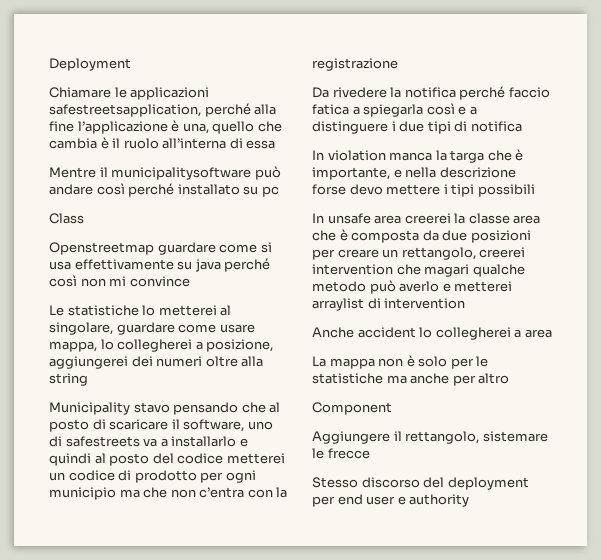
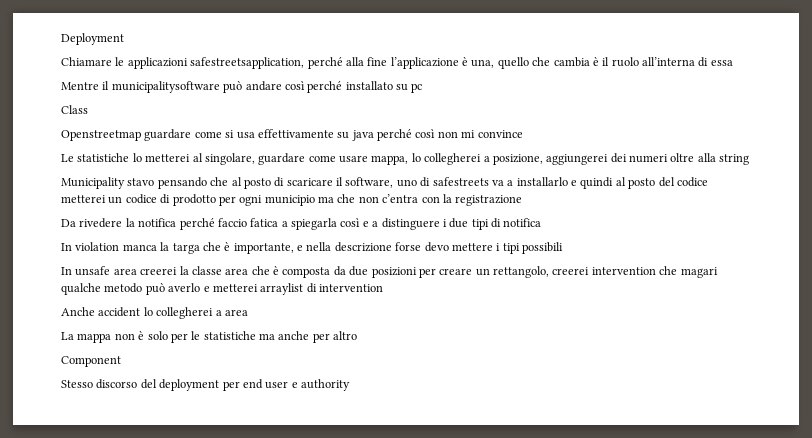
[312,431,548,444] [312,448,370,459] // Aggiungere il rettangolo, sistemare le frecce -> (121, 361) none

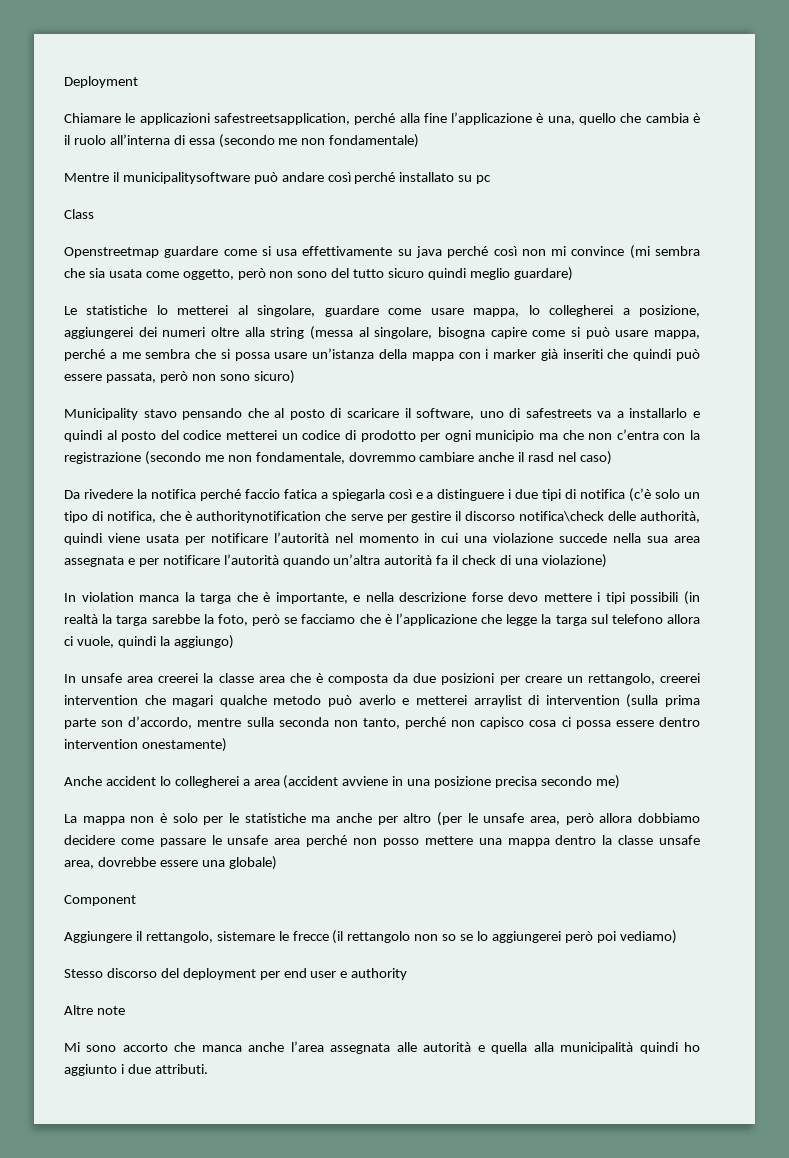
(733, 63) none -> [218,134,420,148] (secondo me non fondamentale)
(523, 134) none -> [629,245,700,259] [64,267,573,281] (mi sembra che sia usata come oggetto, però non sono del tutto sicuro quindi meglio guardare)
(750, 159) none -> [310,326,700,340] [64,348,700,361] [64,370,295,384] (messa al singolare, bisogna capire come si può usare mappa, perché a me sembra che si possa usare un’istanza della mappa con i marker già inseriti che quindi può essere passata, però non sono sicuro)
(523, 200) none -> [144,451,613,465] (secondo me non fondamentale, dovremmo cambiare anche il rasd nel caso)
(542, 222) none -> [629,488,700,502] [64,511,700,523] [64,532,700,545] [64,554,607,568] (c’è solo un tipo di notifica, che è authoritynotification che serve per gestire il discorso notifica\check delle authorità, quindi viene usata per notificare l’autorità nel momento in cui una violazione succede nella sua area assegnata e per notificare l’autorità quando un’altra autorità fa il check di una violazione)
(563, 248) none -> [684,591,701,605] [64,613,700,626] [64,635,234,649] (in realtà la targa sarebbe la foto, però se facciamo che è l’applicazione che legge la targa sul telefono allora ci vuole, quindi la aggiungo)
(383, 288) none -> [626,694,701,708] [64,716,700,729] [64,738,227,752] (sulla prima parte son d’accordo, mentre sulla seconda non tanto, perché non capisco cosa ci possa essere dentro intervention onestamente)
(248, 312) none -> [283,775,620,789] (accident avviene in una posizione precisa secondo me)
[61,356,121,367] // Component -> [437,812,700,826] [64,835,701,847] [64,856,277,870] [64,895,136,906] [64,930,677,944] (per le unsafe area, però allora dobbiamo decidere come passare le unsafe area perché non posso mettere una mappa dentro la classe unsafe area, dovrebbe essere una globale) // Component // Aggiungere il rettangolo, sistemare le frecce (il rettangolo non so se lo aggiungerei però poi vediamo)
(350, 385) none -> [64,1005,125,1015] [64,1041,700,1054] [64,1064,208,1076] // Altre note // Mi sono accorto che manca anche l’area assegnata alle autorità e quella alla municipalità quindi ho aggiunto i due attributi.

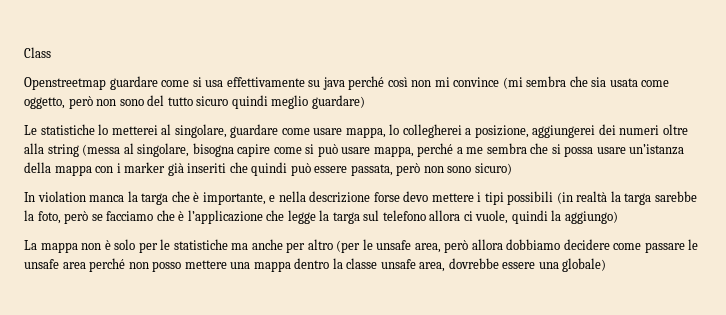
[64,76,138,88] [64,112,700,125] [64,134,420,148] [64,172,492,184] Deployment // Chiamare le applicazioni safestreetsapplication, perché alla fine l’applicazione è una, quello che cambia è il ruolo all’interna di essa (secondo me non fondamentale) // Mentre il municipalitysoftware può andare così perché installato su pc // -> (24, 52) none
[64,408,700,420] [64,429,700,442] [64,451,613,465] [64,488,700,502] [64,511,700,523] [64,532,700,545] [64,554,607,568] // Municipality stavo pensando che al posto di scaricare il software, uno di safestreets va a installarlo e quindi al posto del codice metterei un codice di prodotto per ogni municipio ma che non c’entra con la registrazione (secondo me non fondamentale, dovremmo cambiare anche il rasd nel caso) // Da rivedere la notifica perché faccio fatica a spiegarla così e a distinguere i due tipi di notifica (c’è solo un tipo di notifica, che è authoritynotification che serve per gestire il discorso notifica\check delle authorità, quindi viene usata per notificare l’autorità nel momento in cui una violazione succede nella sua area assegnata e per notificare l’autorità quando un’altra autorità fa il check di una violazione) -> (512, 169) none
[64,673,701,685] [64,694,701,708] [64,716,700,729] [64,738,227,752] [64,775,620,789] // In unsafe area creerei la classe area che è composta da due posizioni per creare un rettangolo, creerei intervention che magari qualche metodo può averlo e metterei arraylist di intervention (sulla prima parte son d’accordo, mentre sulla seconda non tanto, perché non capisco cosa ci possa essere dentro intervention onestamente) // Anche accident lo collegherei a area (accident avviene in una posizione precisa secondo me) -> (618, 217) none
[64,895,136,906] [64,930,677,944] [64,968,408,980] [64,1005,125,1015] [64,1041,700,1054] [64,1064,208,1076] // Component // Aggiungere il rettangolo, sistemare le frecce (il rettangolo non so se lo aggiungerei però poi vediamo) // Stesso discorso del deployment per end user e authority // Altre note // Mi sono accorto che manca anche l’area assegnata alle autorità e quella alla municipalità quindi ho aggiunto i due attributi. -> (607, 265) none

